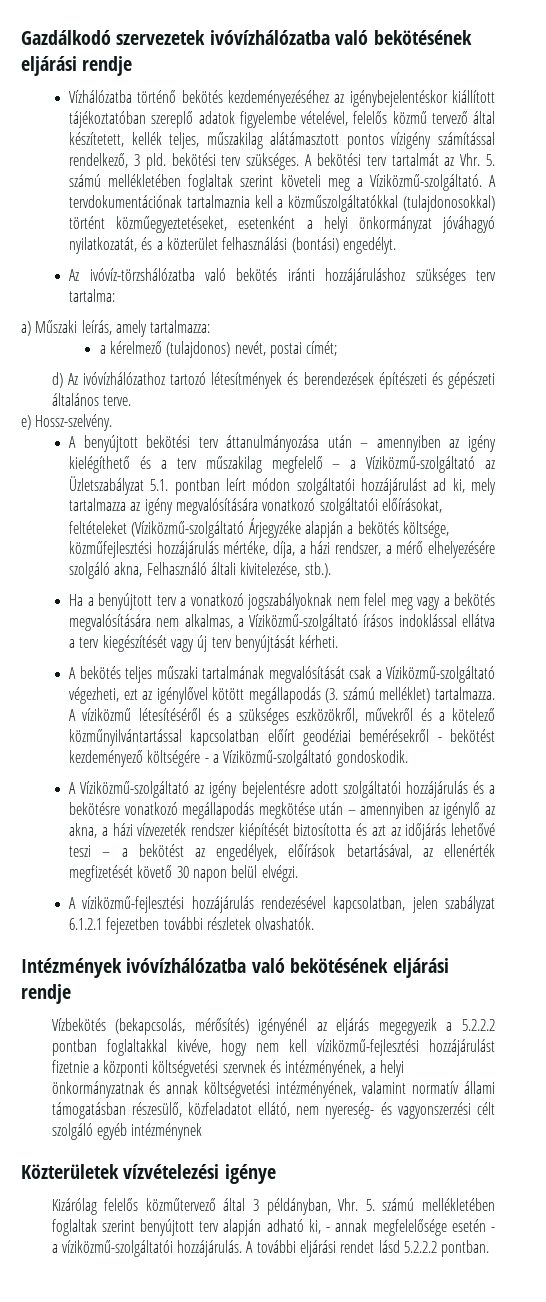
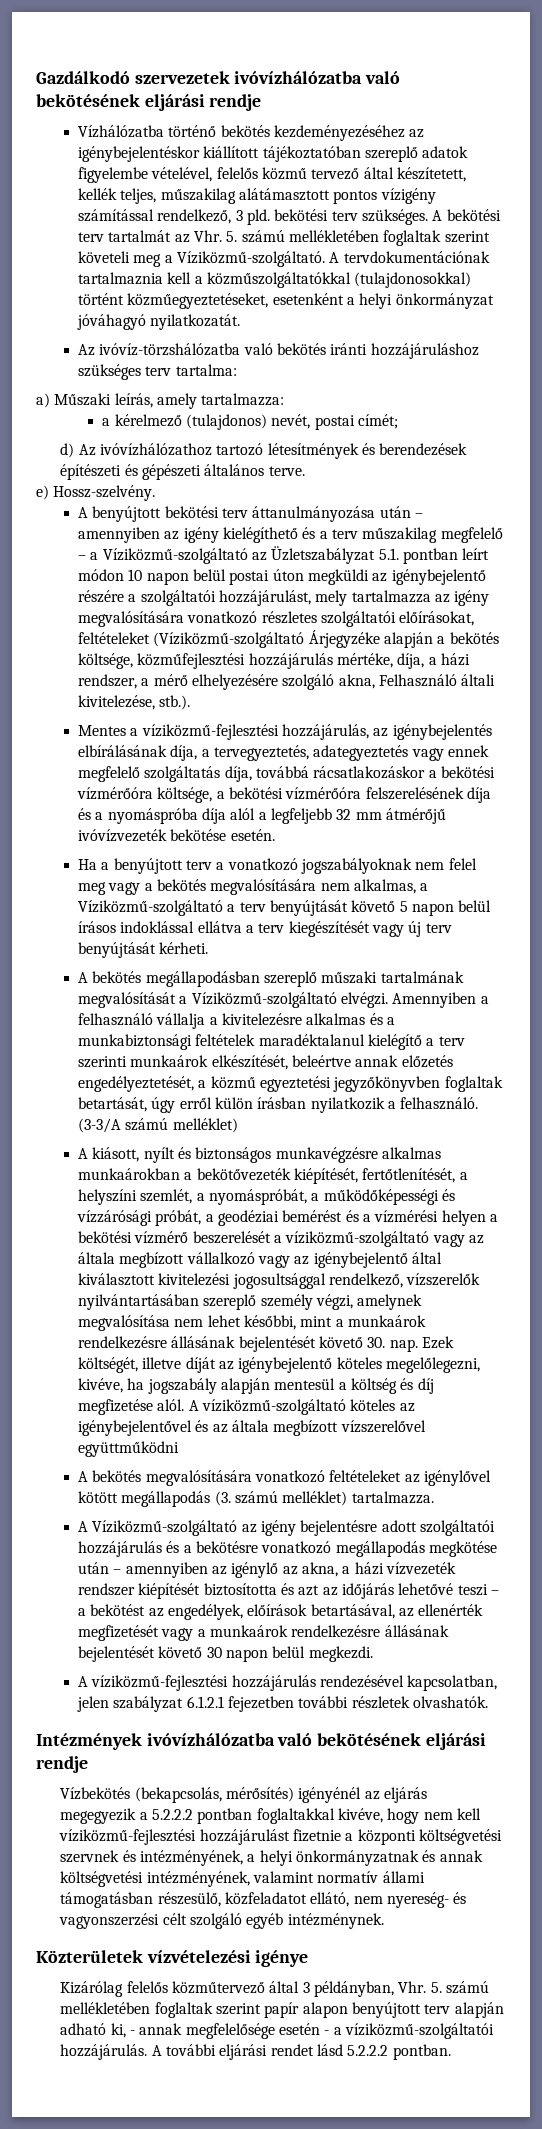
[69,237,397,254] nyilatkozatát, és a közterület felhasználási (bontási) engedélyt. -> [150,314,241,330] nyilatkozatát.
[296,478,465,495] szolgáltatói hozzájárulást ad ki, -> [128,569,486,585] [78,590,311,606] 10 napon belül postai úton megküldi az igénybejelentő részére a szolgáltatói hozzájárulást,
(316, 504) none -> [261,611,317,624] részletes
(331, 570) none -> [78,724,492,740] [78,745,489,761] [78,766,495,782] [77,787,491,803] [78,808,446,824] [78,829,275,842] // Mentes a víziközmű-fejlesztési hozzájárulás, az igénybejelentés elbírálásának díja, a tervegyeztetés, adategyeztetés vagy ennek megfelelő szolgáltatás díja, továbbá rácsatlakozáskor a bekötési vízmérőóra költsége, a bekötési vízmérőóra felszerelésének díja és a nyomáspróba díja alól a legfeljebb 32 mm átmérőjű ivóvízvezeték bekötése esetén.
(359, 622) none -> [227,900,492,916] a terv benyújtását követő 5 napon belül
[125,666,153,683] teljes -> [145,971,317,987] megállapodásban szereplő
[349,666,495,683] [69,687,138,704] csak a Víziközmű-szolgáltató végezheti, ezt -> [179,992,489,1008] [78,1013,395,1029] [78,1034,465,1050] [78,1055,453,1070] [78,1076,503,1092] [78,1097,479,1113] [78,1118,238,1133] [78,1147,441,1163] [78,1168,468,1184] [78,1189,455,1205] [77,1210,498,1226] [78,1231,484,1247] [78,1252,442,1268] [78,1273,481,1289] [78,1294,423,1310] [78,1315,426,1331] [78,1336,454,1352] [78,1357,480,1373] [78,1378,434,1394] [78,1399,415,1415] [78,1420,426,1436] [78,1441,180,1457] [78,1470,402,1486] a Víziközmű-szolgáltató elvégzi. Amennyiben a felhasználó vállalja a kivitelezésre alkalmas és a munkabiztonsági feltételek maradéktalanul kielégítő a terv szerinti munkaárok elkészítését, beleértve annak előzetés engedélyeztetését, a közmű egyeztetési jegyzőkönyvben foglaltak betartását, úgy erről külön írásban nyilatkozik a felhasználó. (3-3/A számú melléklet) // A kiásott, nyílt és biztonságos munkavégzésre alkalmas munkaárokban a bekötővezeték kiépítését, fertőtlenítését, a helyszíni szemlét, a nyomáspróbát, a működőképességi és vízzárósági próbát, a geodéziai bemérést és a vízmérési helyen a bekötési vízmérő beszerelését a víziközmű-szolgáltató vagy az általa megbízott vállalkozó vagy az igénybejelentő által kiválasztott kivitelezési jogosultsággal rendelkező, vízszerelők nyilvántartásában szereplő személy végzi, amelynek megvalósítása nem lehet későbbi, mint a munkaárok rendelkezésre állásának bejelentését követő 30. nap. Ezek költségét, illetve díját az igénybejelentő köteles megelőlegezni, kivéve, ha jogszabály alapján mentesül a költség és díj megfizetése alól. A víziközmű-szolgáltató köteles az igénybejelentővel és az általa megbízott vízszerelővel együttműködni // A bekötés megvalósítására vonatkozó feltételeket
[69,708,495,725] [69,729,495,746] [69,750,408,767] A víziközmű létesítéséről és a szükséges eszközökről, művekről és a kötelező közműnyilvántartással kapcsolatban előírt geodéziai bemérésekről - bekötést kezdeményező költségére - a Víziközmű-szolgáltató gondoskodik. -> (434, 1497) none
(134, 873) none -> [161,1625,449,1641] [78,1646,156,1662] vagy a munkaárok rendelkezésre állásának bejelentését
[261,865,298,882] elvégzi. -> [308,1646,373,1662] megkezdi.
[131,1123,203,1140] intézménynek -> [287,1913,384,1929] intézménynek.
(135, 1226) none -> [264,2002,348,2018] papír alapon

